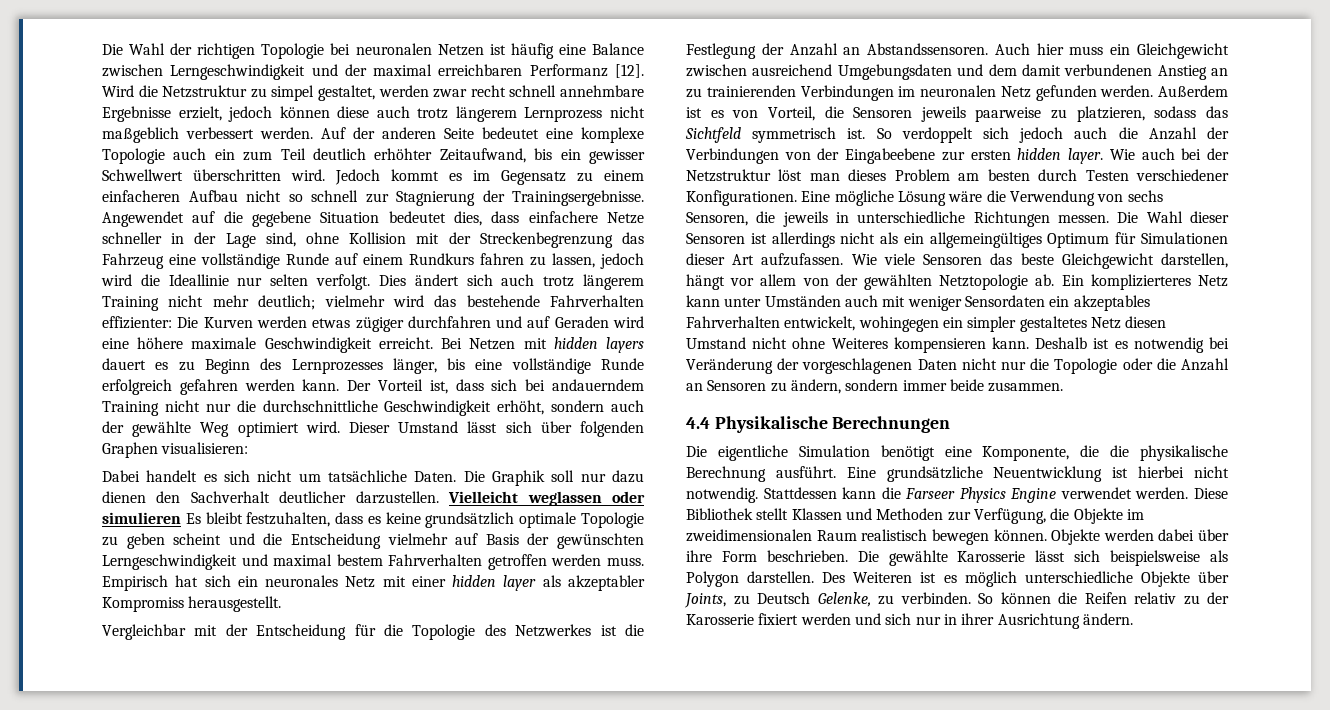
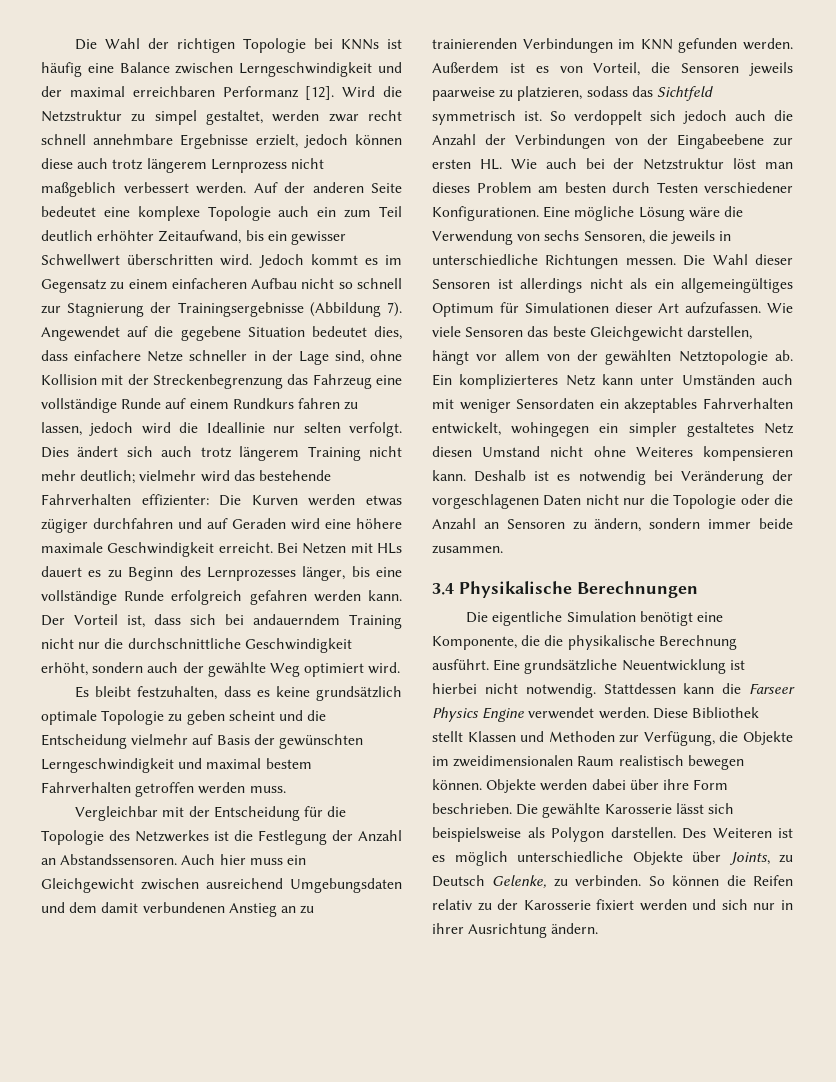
[355,43,484,56] neuronalen Netzen -> [341,39,380,50] KNNs
[512,190,644,206] Trainingsergebnisse. -> [177,302,402,317] Trainingsergebnisse (Abbildung 7).
[553,337,644,353] hidden layers -> [376,543,402,554] HLs
[349,421,644,437] [102,442,249,458] [102,470,644,486] [102,491,646,506] [102,512,181,524] Dieser Umstand lässt sich über folgenden Graphen visualisieren: // Dabei handelt es sich nicht um tatsächliche Daten. Die Graphik soll nur dazu dienen den Sachverhalt deutlicher darzustellen. Vielleicht weglassen oder simulieren -> (401, 668) //
[102,575,645,591] [102,596,282,612] Empirisch hat sich ein neuronales Netz mit einer hidden layer als akzeptabler Kompromiss herausgestellt. -> (286, 789) none
[920,85,1031,98] neuronalen Netz -> [640,39,673,50] KNN
[1017,148,1104,164] hidden layer. -> [479,159,502,170] HL.
[686,417,710,429] 4.4 -> [432,583,454,595] 3.4

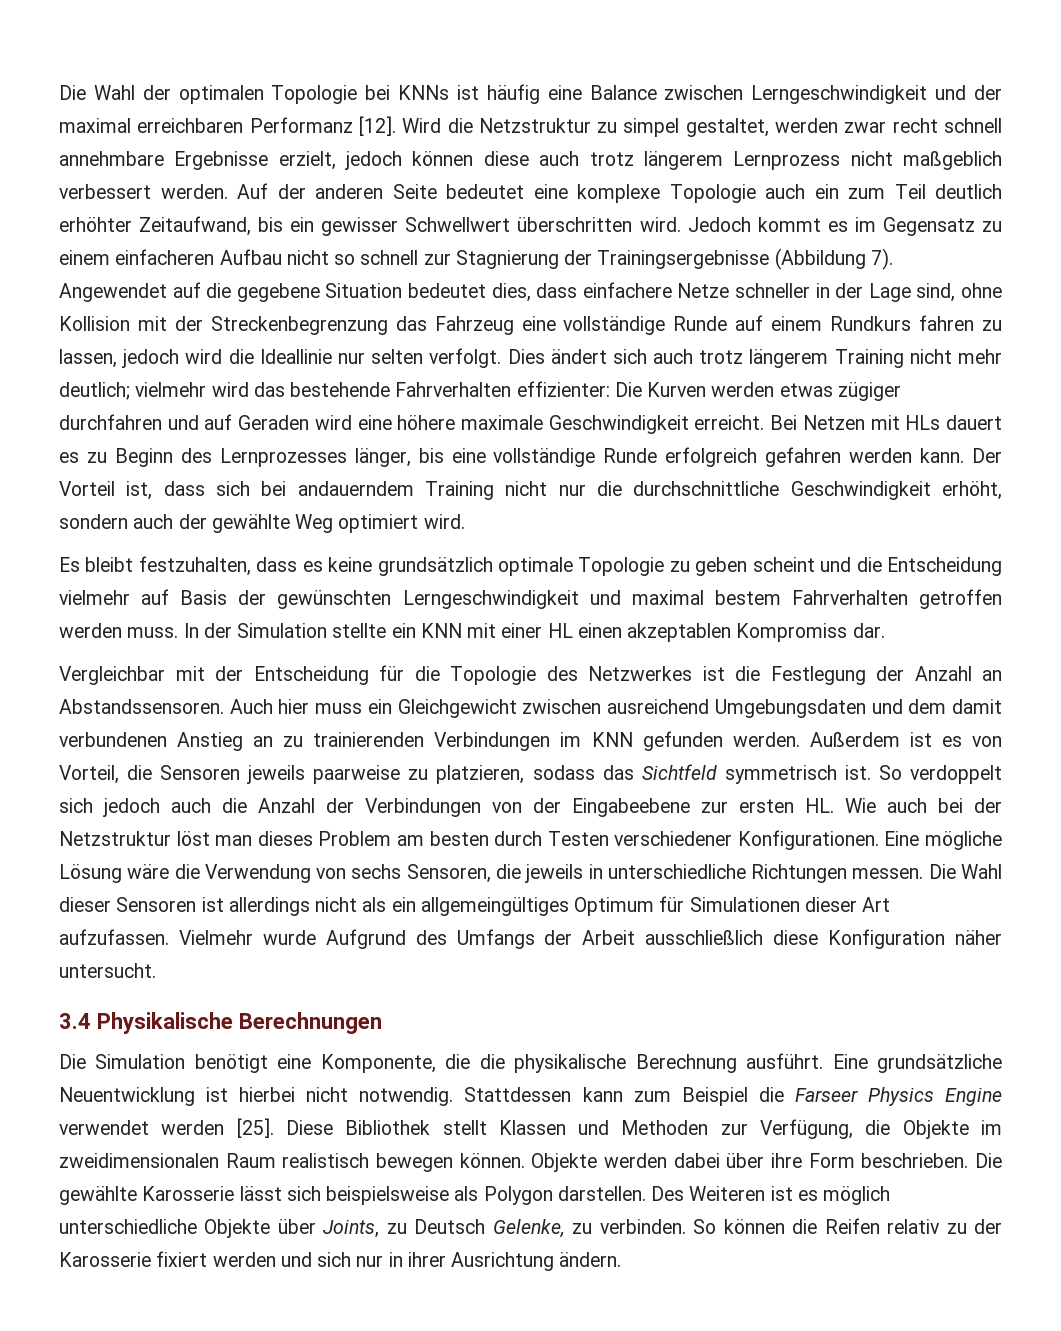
[177,38,236,53] richtigen -> [178,85,264,104] optimalen
(286, 789) none -> [183,623,885,642] In der Simulation stellte ein KNN mit einer HL einen akzeptablen Kompromiss dar.
[767,303,793,313] [432,326,752,341] [432,350,793,365] [432,374,793,389] [432,398,793,413] [432,422,794,437] [432,446,793,461] [432,470,793,485] [432,494,793,509] [432,518,793,532] [432,545,503,554] Wie viele Sensoren das beste Gleichgewicht darstellen, hängt vor allem von der gewählten Netztopologie ab. Ein komplizierteres Netz kann unter Umständen auch mit weniger Sensordaten ein akzeptables Fahrverhalten entwickelt, wohingegen ein simpler gestaltetes Netz diesen Umstand nicht ohne Weiteres kompensieren kann. Deshalb ist es notwendig bei Veränderung der vorgeschlagenen Daten nicht nur die Topologie oder die Anzahl an Sensoren zu ändern, sondern immer beide zusammen. -> [178,929,1002,949] [59,963,156,978] Vielmehr wurde Aufgrund des Umfangs der Arbeit ausschließlich diese Konfiguration näher untersucht.
[492,611,563,626] eigentliche -> (86, 1061) none
(715, 688) none -> [633,1087,748,1106] zum Beispiel
[598,707,649,719] werden. -> [161,1118,274,1138] werden [25].

